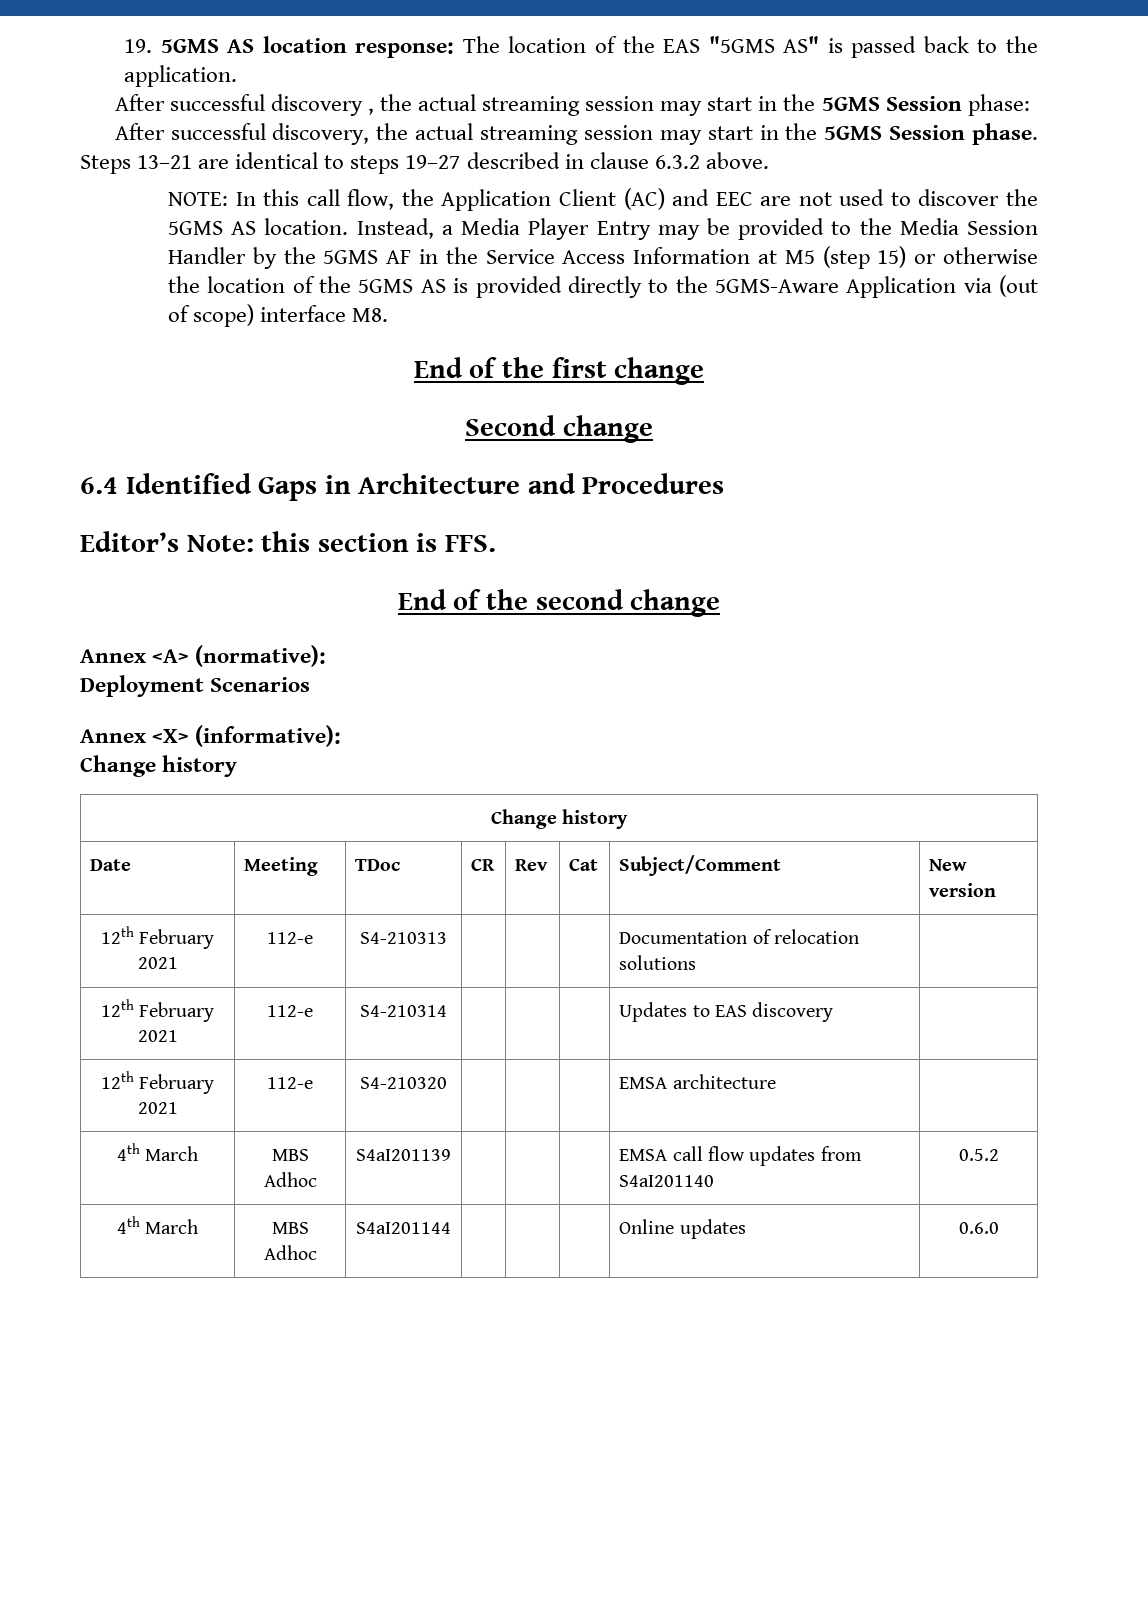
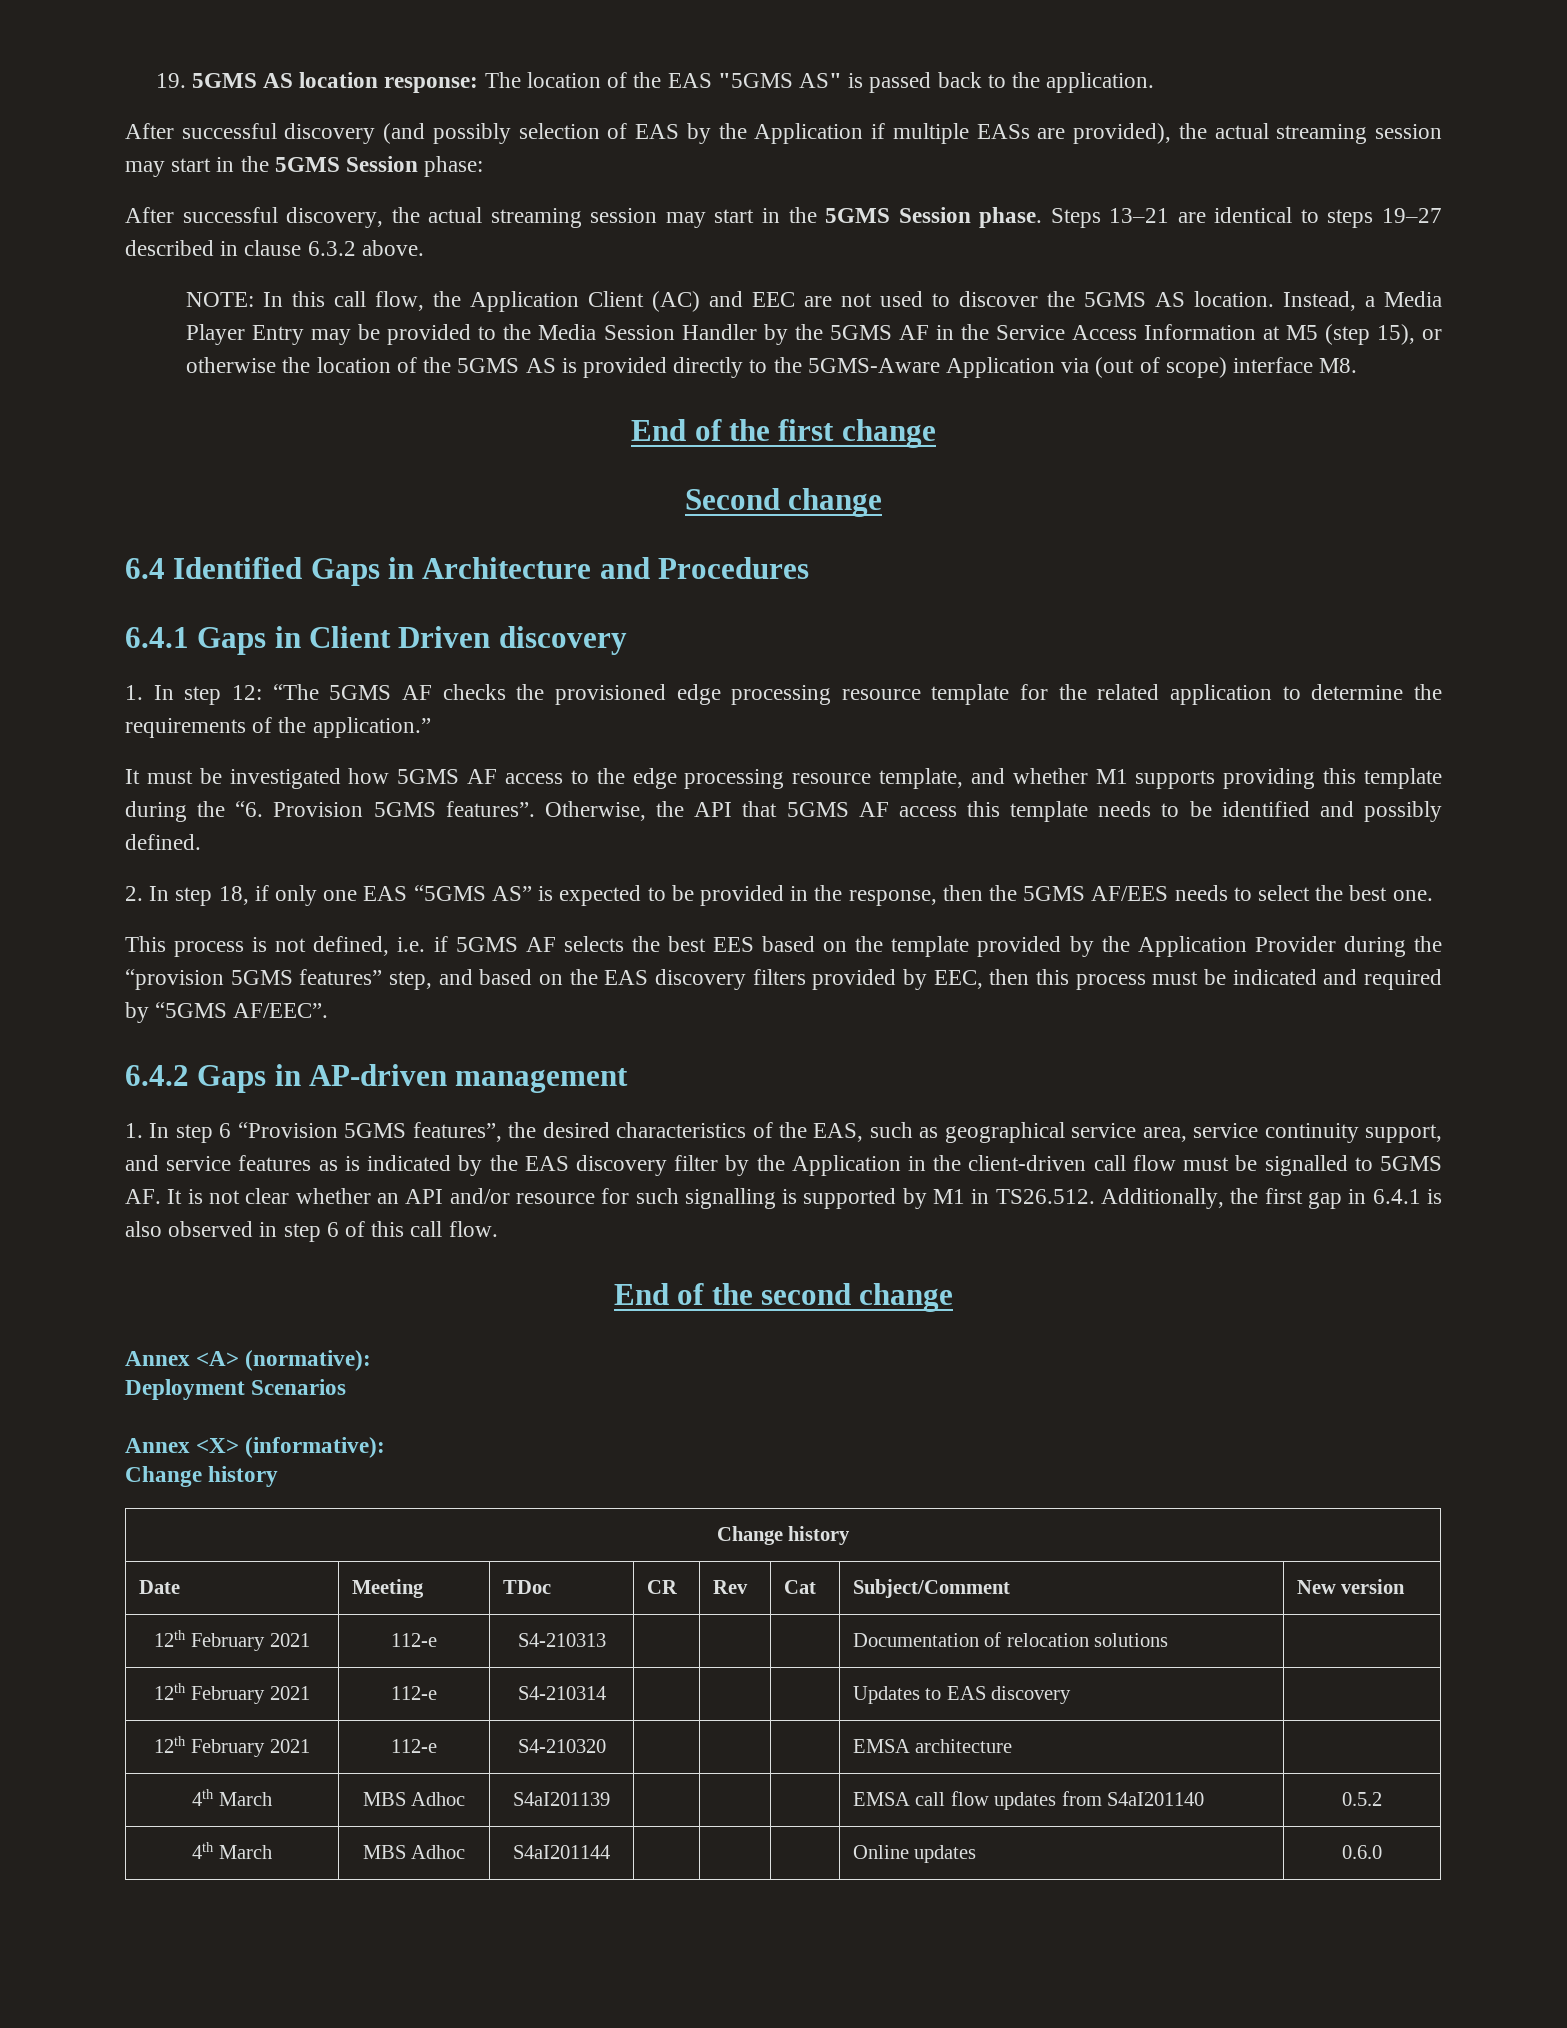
[367,108,374,115] , -> [383,123,1172,144] (and possibly selection of EAS by the Application if multiple EASs are provided),
[877,246,907,268] 15) -> [1376,324,1415,345] 15),
[80,531,496,552] Editor’s Note: this section is FFS. -> [125,626,627,655] [125,684,1442,705] [125,717,431,738] [125,768,1442,789] [125,801,1443,822] [125,834,201,850] [125,885,1433,906] [125,936,1442,957] [125,969,1443,990] [125,1002,329,1023] [125,1064,629,1093] [125,1122,1443,1143] [125,1155,1442,1176] [125,1188,1442,1209] [125,1221,498,1242] 6.4.1 Gaps in Client Driven discovery // 1. In step 12: “The 5GMS AF checks the provisioned edge processing resource template for the related application to determine the requirements of the application.” // It must be investigated how 5GMS AF access to the edge processing resource template, and whether M1 supports providing this template during the “6. Provision 5GMS features”. Otherwise, the API that 5GMS AF access this template needs to be identified and possibly defined. // 2. In step 18, if only one EAS “5GMS AS” is expected to be provided in the response, then the 5GMS AF/EES needs to select the best one. // This process is not defined, i.e. if 5GMS AF selects the best EES based on the template provided by the Application Provider during the “provision 5GMS features” step, and based on the EAS discovery filters provided by EEC, then this process must be indicated and required by “5GMS AF/EEC”. // 6.4.2 Gaps in AP-driven management // 1. In step 6 “Provision 5GMS features”, the desired characteristics of the EAS, such as geographical service area, service continuity support, and service features as is indicated by the EAS discovery filter by the Application in the client-driven call flow must be signalled to 5GMS AF. It is not clear whether an API and/or resource for such signalling is supported by M1 in TS26.512. Additionally, the first gap in 6.4.1 is also observed in step 6 of this call flow.

